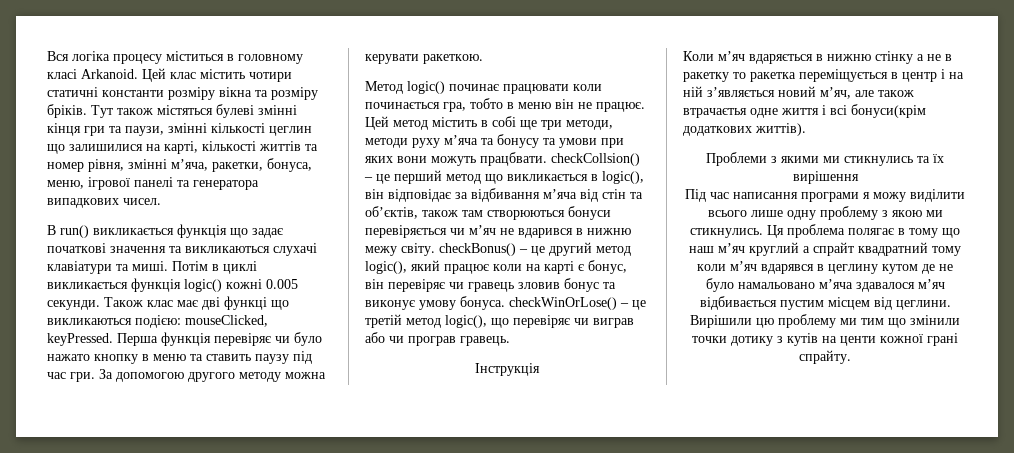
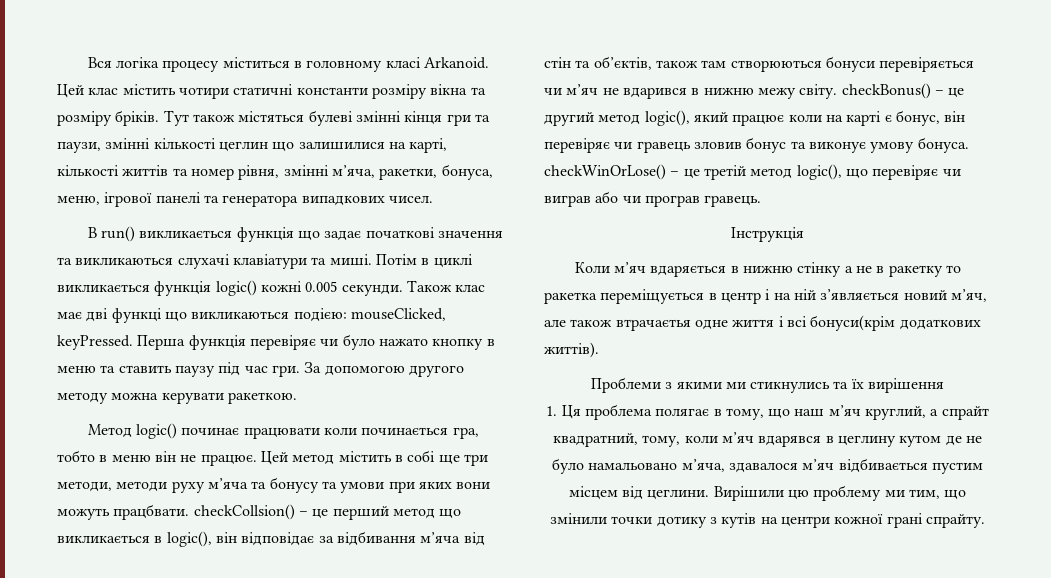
[685,189,965,202] [707,206,943,220] [690,228,763,238] Під час написання програми я можу виділити всього лише одну проблему з якою ми стикнулись. -> [546,406,558,416] 1.
[909,228,938,238] тому -> [725,408,764,420] тому,
[749,242,799,256] круглий -> [865,406,927,420] круглий,
[858,242,961,256] квадратний тому -> [553,433,681,447] квадратний, тому,
[818,279,853,289] м’яча -> [681,459,725,472] м’яча,
[861,318,884,325] тим -> [908,489,940,499] тим,
[840,336,876,346] центи -> [780,516,830,528] центри

